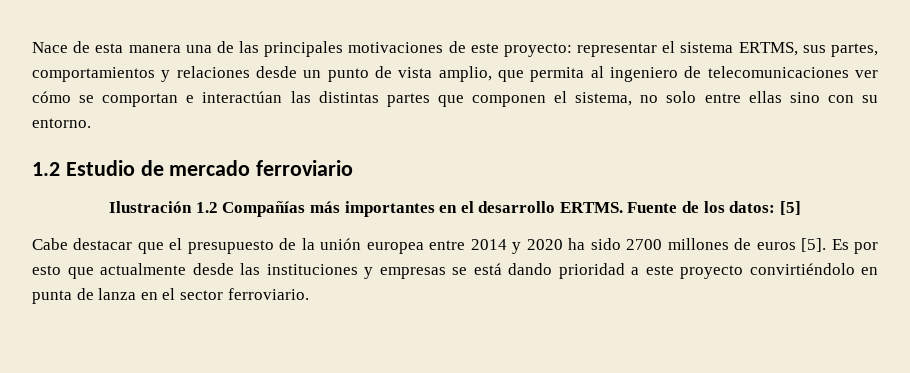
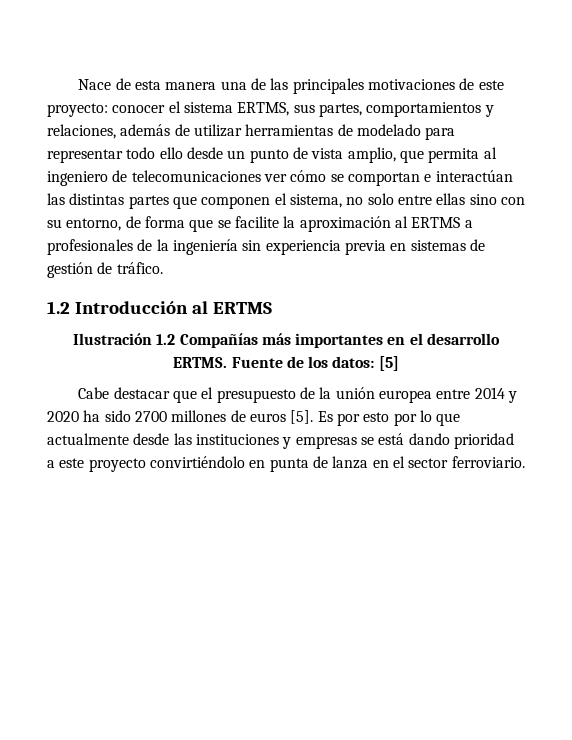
[577,43,658,57] representar -> [112,105,166,113] conocer
[176,66,250,78] relaciones -> [47,124,456,140] [47,147,183,163] relaciones, además de utilizar herramientas de modelado para representar todo ello
[32,118,91,128] [32,160,354,176] entorno. // 1.2 Estudio de mercado ferroviario -> [66,216,473,232] [47,239,485,255] [47,262,163,278] [47,301,272,314] entorno, de forma que se facilite la aproximación al ERTMS a profesionales de la ingeniería sin experiencia previa en sistemas de gestión de tráfico. // 1.2 Introducción al ERTMS
(61, 270) none -> [393,410,432,426] por lo

